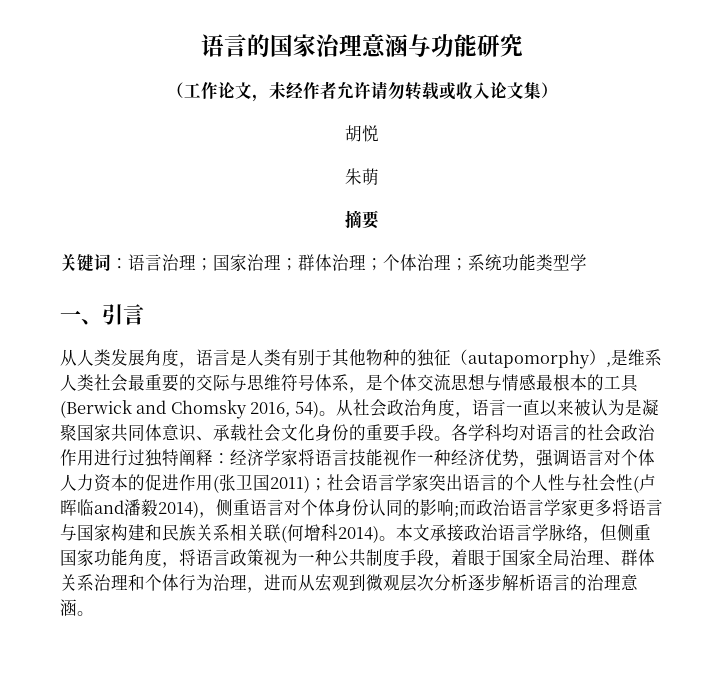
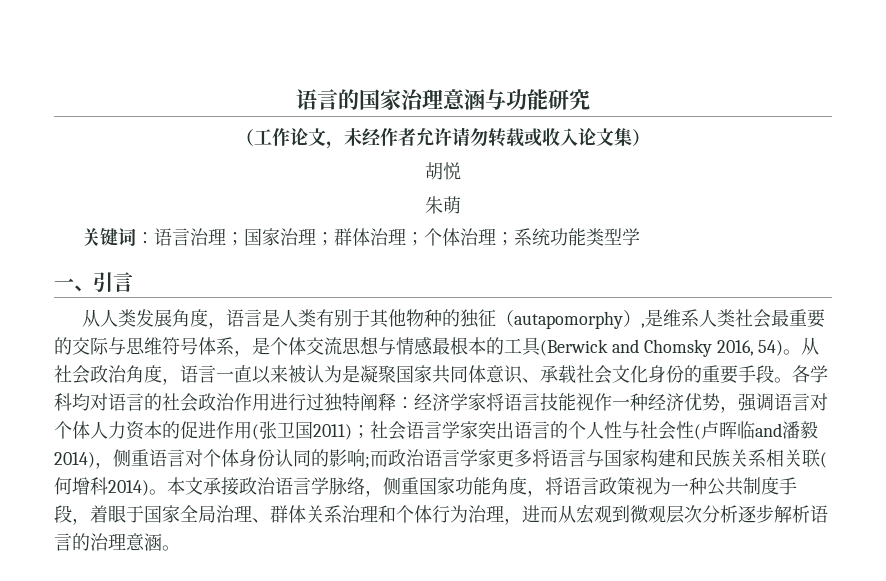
[345,210,379,229] // 摘要 -> (461, 205) none
[600,524,617,541] 但 -> (383, 493) none

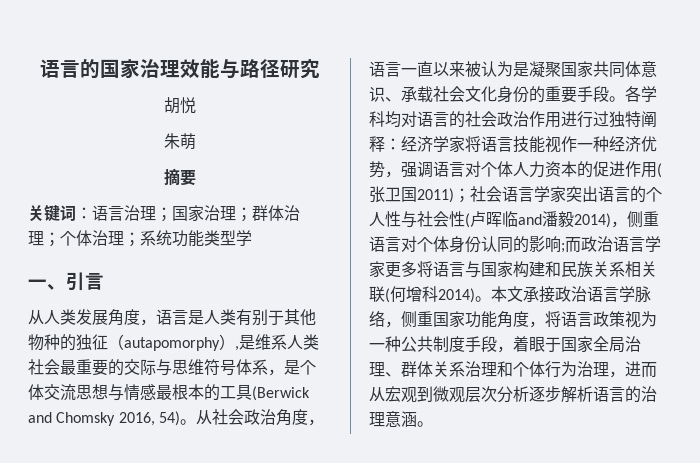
[443,89,548,110] 意涵与功能 -> [179,59,280,79] 效能与路径
[236,127,650,149] // （工作论文，未经作者允许请勿转载或收入论文集） -> (320, 69) none
(461, 205) none -> [163,168,196,186] // 摘要

